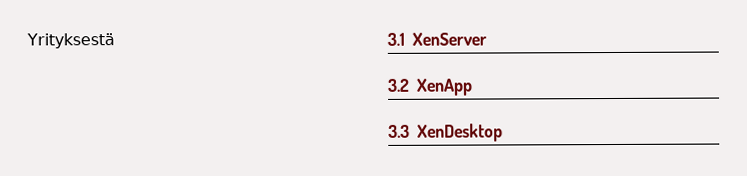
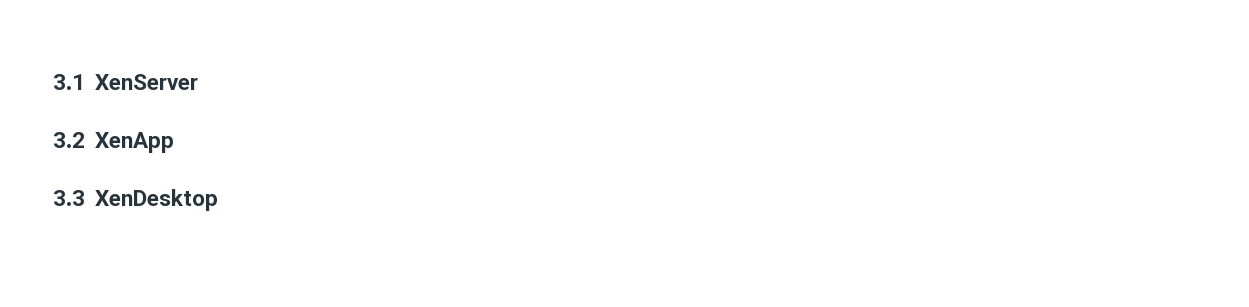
[26,33,115,49] Yrityksestä // -> (53, 82) none

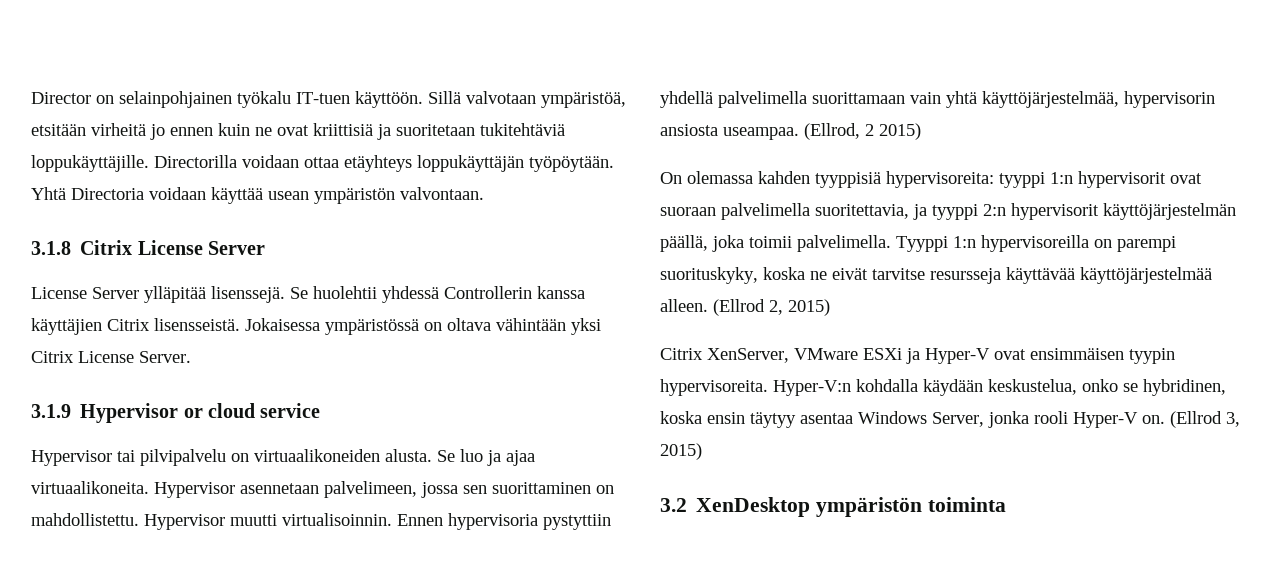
[53,74,198,90] [53,132,174,153] [53,189,218,211] 3.1 XenServer // 3.2 XenApp // 3.3 XenDesktop -> [31,91,626,108] [31,123,565,140] [31,155,614,172] [31,187,484,204] [31,240,266,255] [31,286,585,303] [31,318,601,335] [31,351,191,363] [31,403,321,423] [31,449,535,466] [31,481,614,498] [31,513,611,530] [660,91,1215,108] [660,123,921,140] [660,171,1202,188] [660,203,1236,220] [660,235,1176,252] [660,267,1212,284] [660,299,830,316] [660,348,1175,364] [660,379,1226,396] [660,411,1240,428] [660,443,702,460] [660,497,1006,517] Director on selainpohjainen työkalu IT-tuen käyttöön. Sillä valvotaan ympäristöä, etsitään virheitä jo ennen kuin ne ovat kriittisiä ja suoritetaan tukitehtäviä loppukäyttäjille. Directorilla voidaan ottaa etäyhteys loppukäyttäjän työpöytään. Yhtä Directoria voidaan käyttää usean ympäristön valvontaan. // 3.1.8 Citrix License Server // License Server ylläpitää lisenssejä. Se huolehtii yhdessä Controllerin kanssa käyttäjien Citrix lisensseistä. Jokaisessa ympäristössä on oltava vähintään yksi Citrix License Server. // 3.1.9 Hypervisor or cloud service // Hypervisor tai pilvipalvelu on virtuaalikoneiden alusta. Se luo ja ajaa virtuaalikoneita. Hypervisor asennetaan palvelimeen, jossa sen suorittaminen on mahdollistettu. Hypervisor muutti virtualisoinnin. Ennen hypervisoria pystyttiin yhdellä palvelimella suorittamaan vain yhtä käyttöjärjestelmää, hypervisorin ansiosta useampaa. (Ellrod, 2 2015) // On olemassa kahden tyyppisiä hypervisoreita: tyyppi 1:n hypervisorit ovat suoraan palvelimella suoritettavia, ja tyyppi 2:n hypervisorit käyttöjärjestelmän päällä, joka toimii palvelimella. Tyyppi 1:n hypervisoreilla on parempi suorituskyky, koska ne eivät tarvitse resursseja käyttävää käyttöjärjestelmää alleen. (Ellrod 2, 2015) // Citrix XenServer, VMware ESXi ja Hyper-V ovat ensimmäisen tyypin hypervisoreita. Hyper-V:n kohdalla käydään keskustelua, onko se hybridinen, koska ensin täytyy asentaa Windows Server, jonka rooli Hyper-V on. (Ellrod 3, 2015) // 3.2 XenDesktop ympäristön toiminta

